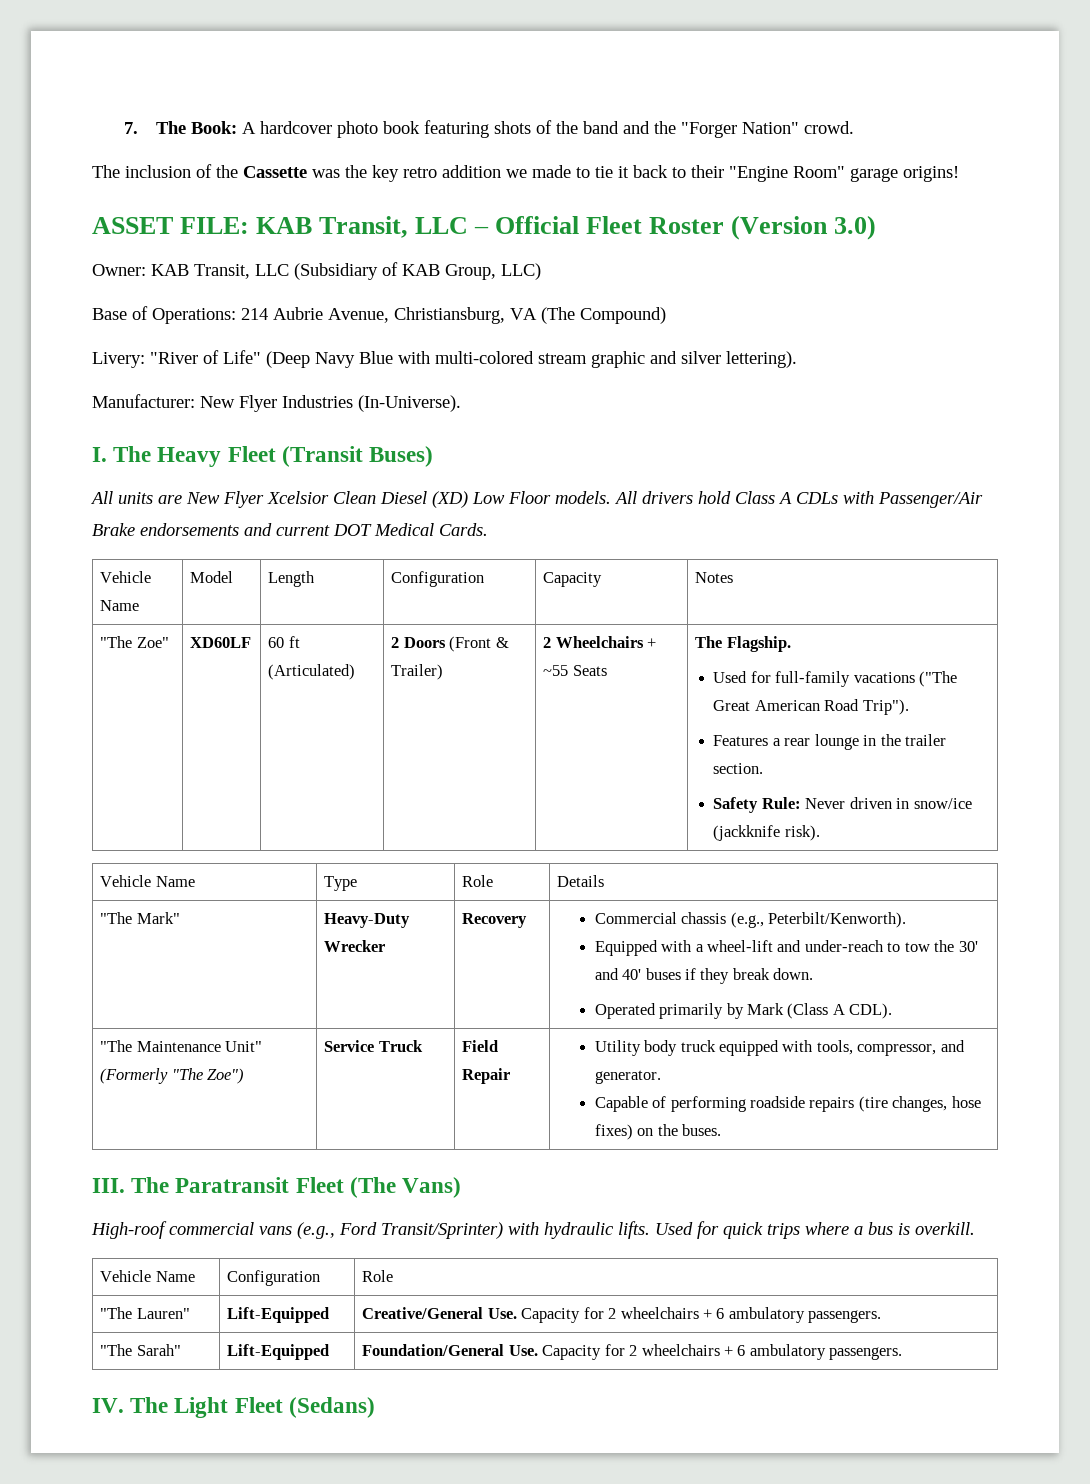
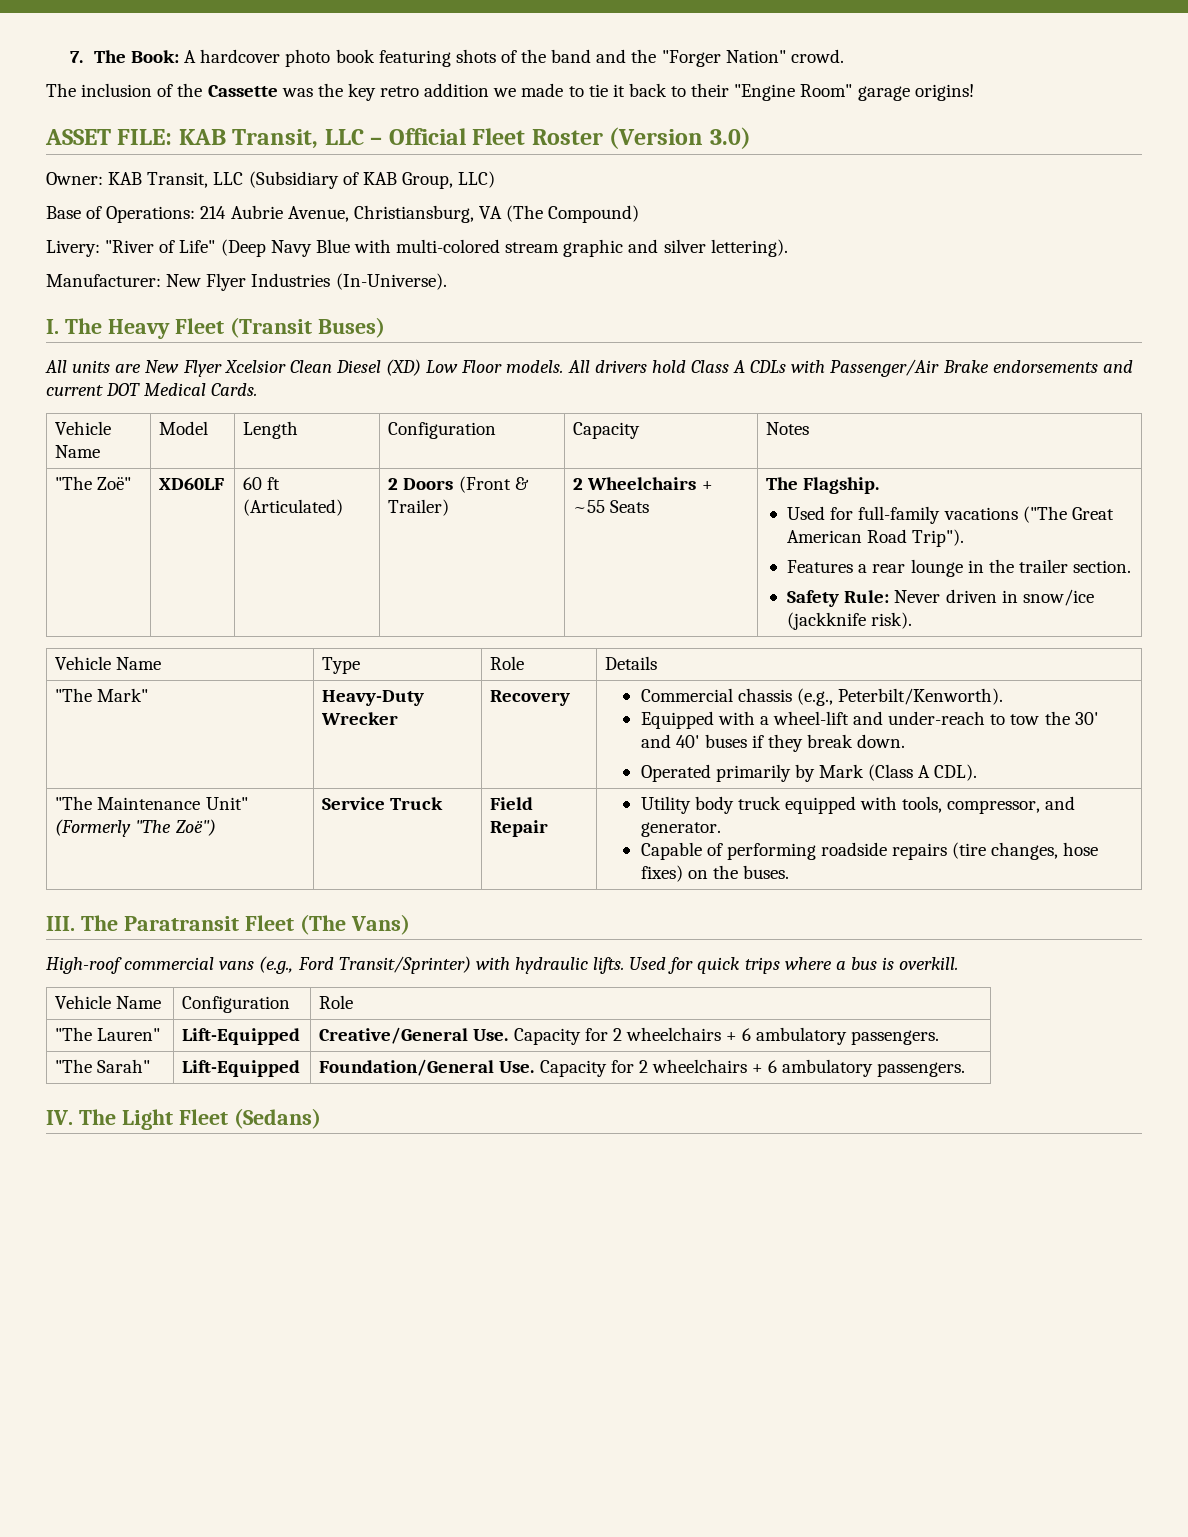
[136,637,169,648] Zoe" -> [97,477,132,490] Zoë"
[207,1068,245,1084] Zoe") -> [175,819,216,836] Zoë")

